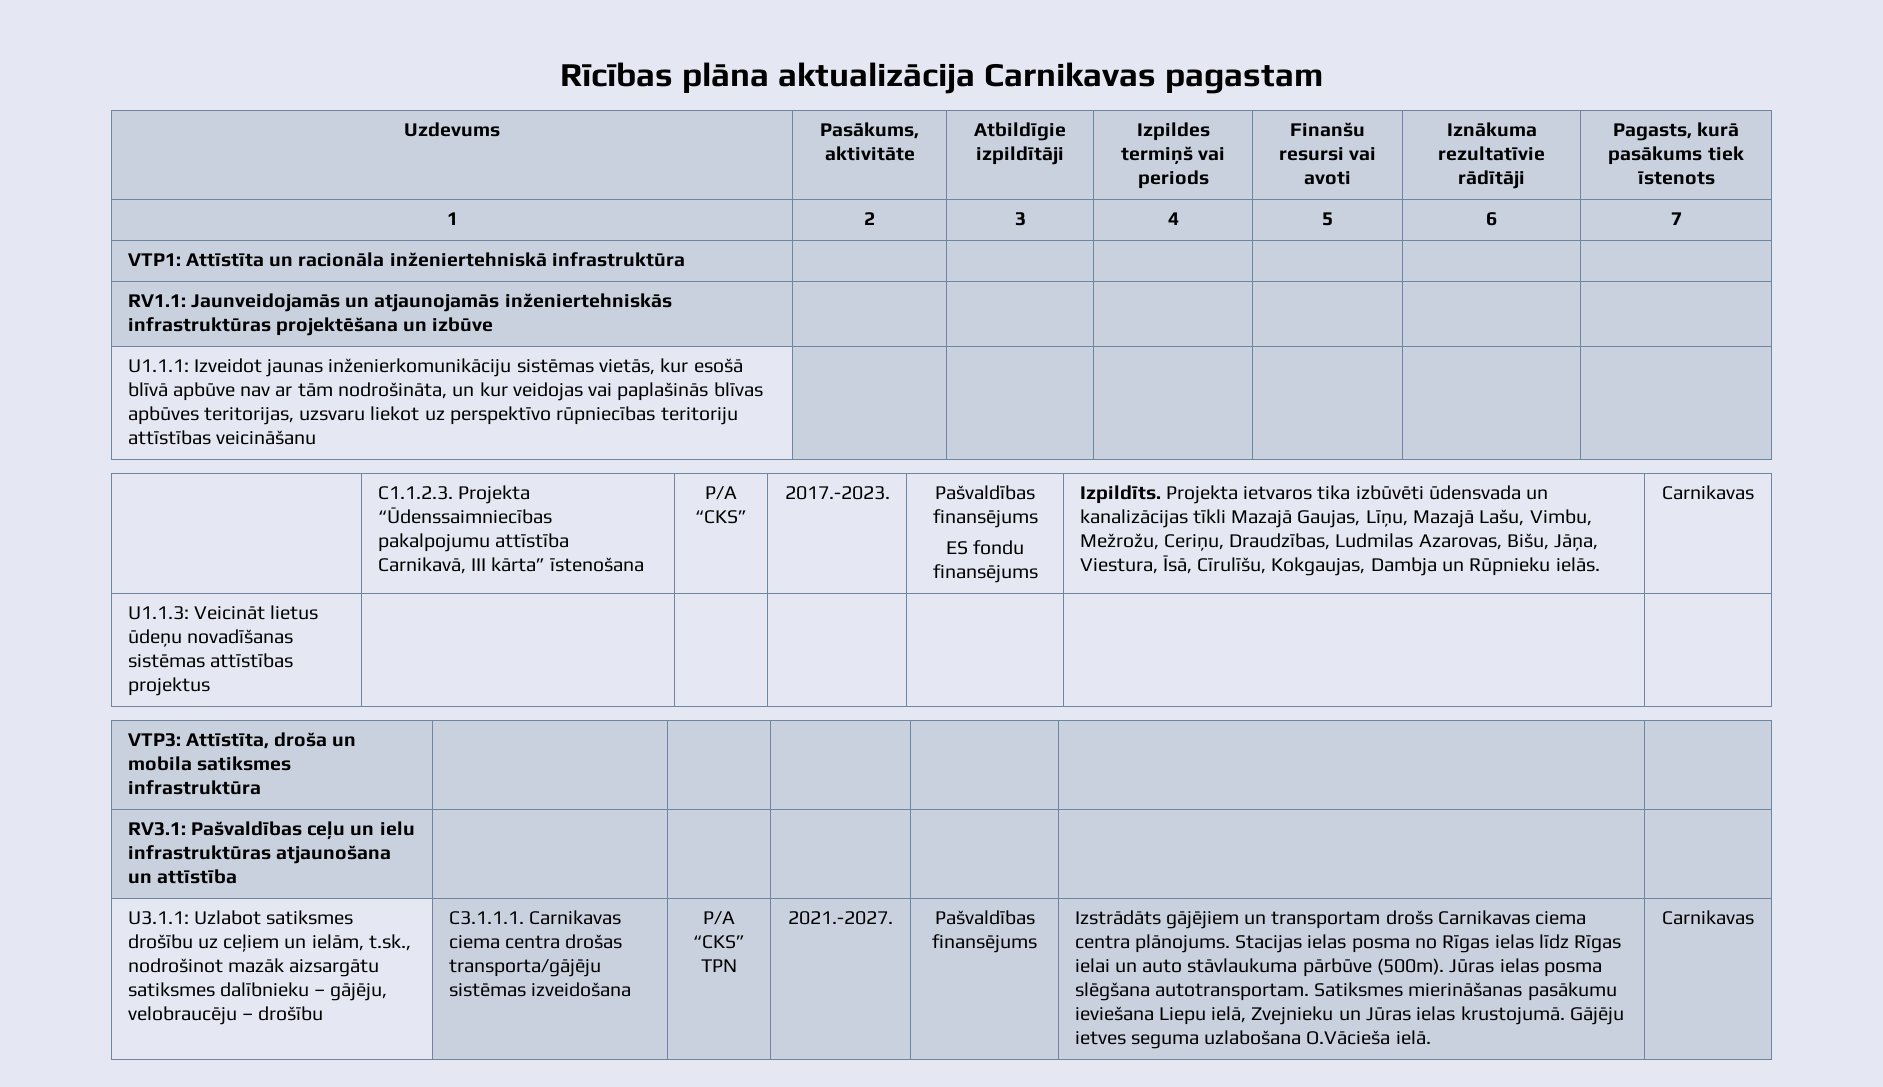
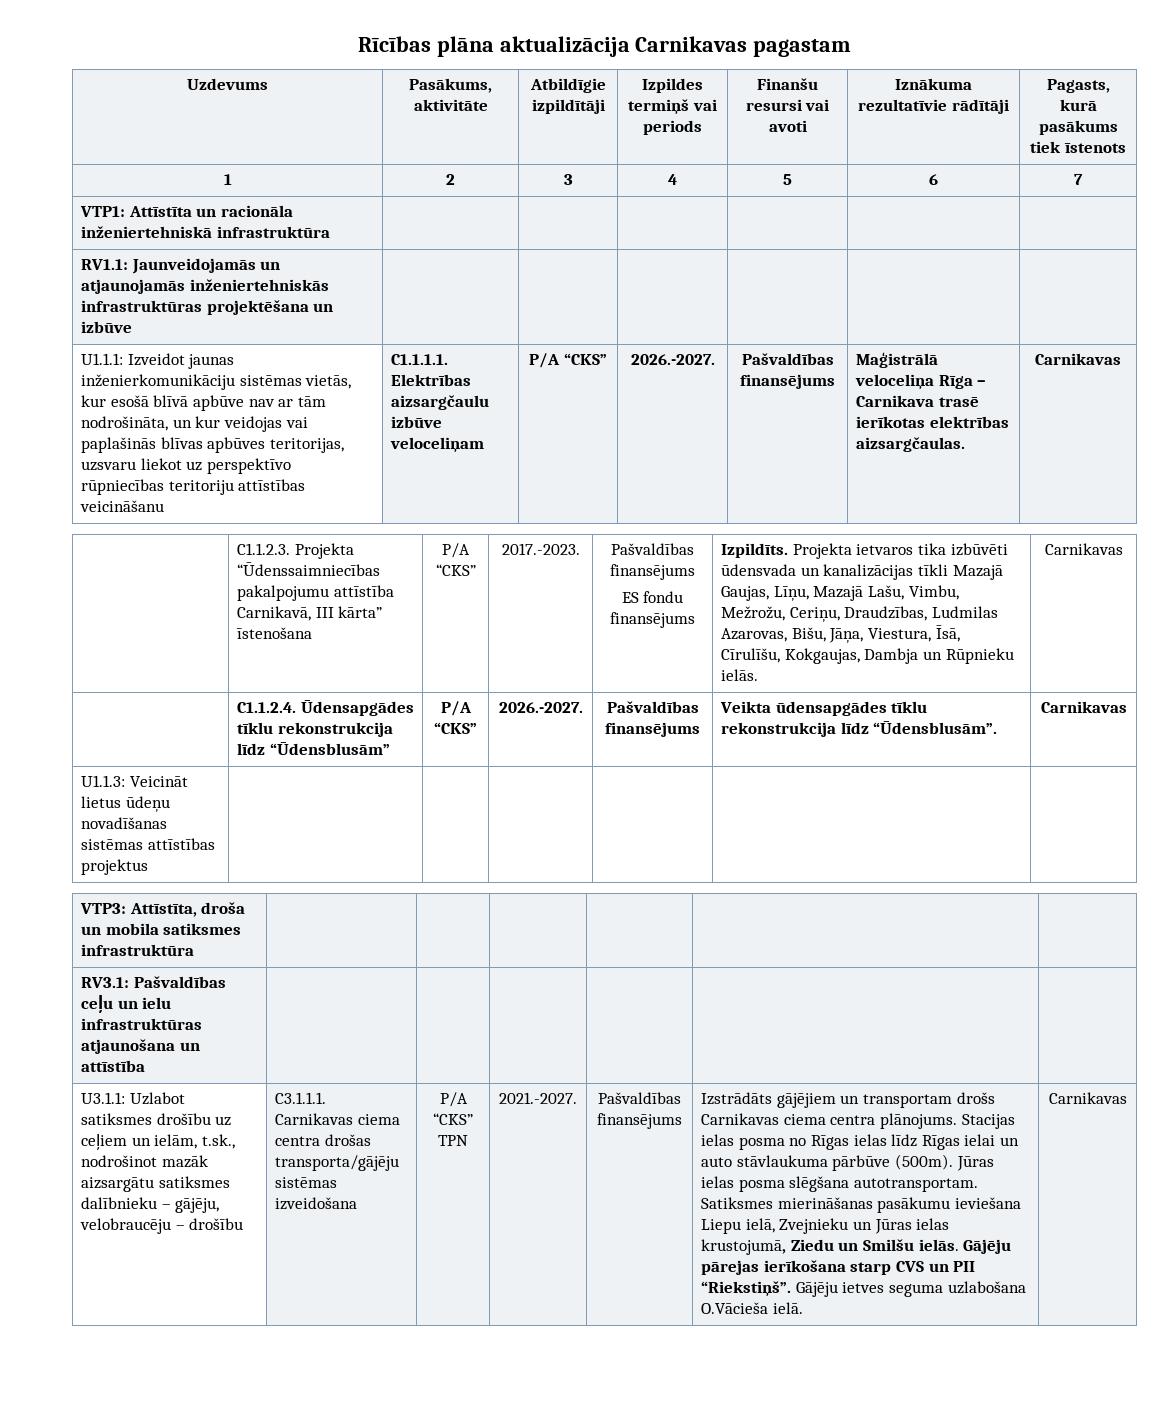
(316, 437) | | | | | -> [391,354,449,365] [391,374,472,386] [391,395,490,410] [391,416,443,428] [390,437,485,453] [529,353,607,368] [630,354,715,365] [741,353,834,365] [740,374,835,389] [856,352,939,368] [855,374,987,390] [856,395,979,407] [856,416,1009,428] [856,437,966,452] [1035,353,1121,365] C1.1.1.1. Elektrības aizsargčaulu izbūve veloceliņam | P/A “CKS” | 2026.-2027. | Pašvaldības finansējums | Maģistrālā veloceliņa Rīga – Carnikava trasē ierīkotas elektrības aizsargčaulas. | Carnikavas
(1754, 492) none -> [237,700,414,716] [237,722,393,737] [237,742,390,755] [440,701,472,716] [434,722,477,734] [498,702,583,713] [606,701,699,713] [605,722,700,737] [720,701,928,716] [721,721,998,737] [1040,701,1127,713] // | C1.1.2.4. Ūdensapgādes tīklu rekonstrukcija līdz “Ūdensblusām” | P/A “CKS” | 2026.-2027. | Pašvaldības finansējums | Veikta ūdensapgādes tīklu rekonstrukcija līdz “Ūdensblusām”. | Carnikavas
[1460,1006,1565,1025] krustojumā. -> [701,1239,1012,1255] [701,1260,976,1275] [701,1281,792,1297] krustojumā, Ziedu un Smilšu ielās. Gājēju pārejas ierīkošana starp CVS un PII “Riekstiņš”.

